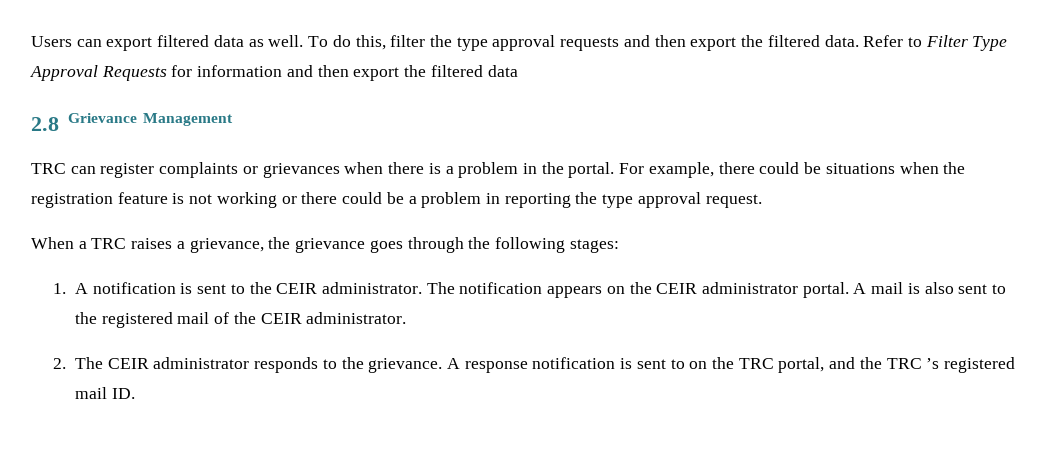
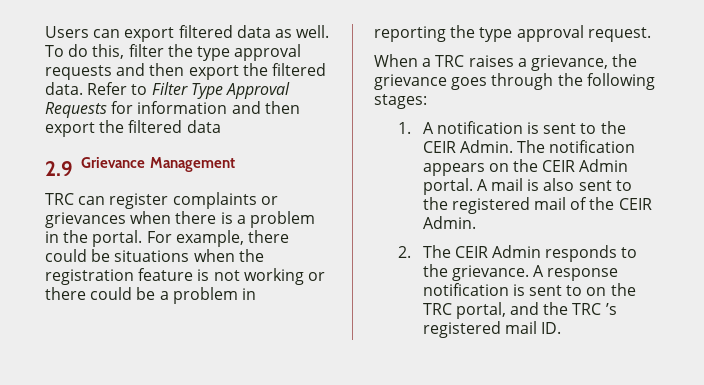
[31,117,59,131] 2.8 -> [45,161,73,176] 2.9
[321,282,422,294] administrator. -> [459,140,513,153] Admin.
[702,282,799,294] administrator -> [579,159,629,172] Admin
[306,312,407,324] administrator. -> [422,216,476,229] Admin.
[153,357,250,369] administrator -> [492,245,542,258] Admin

